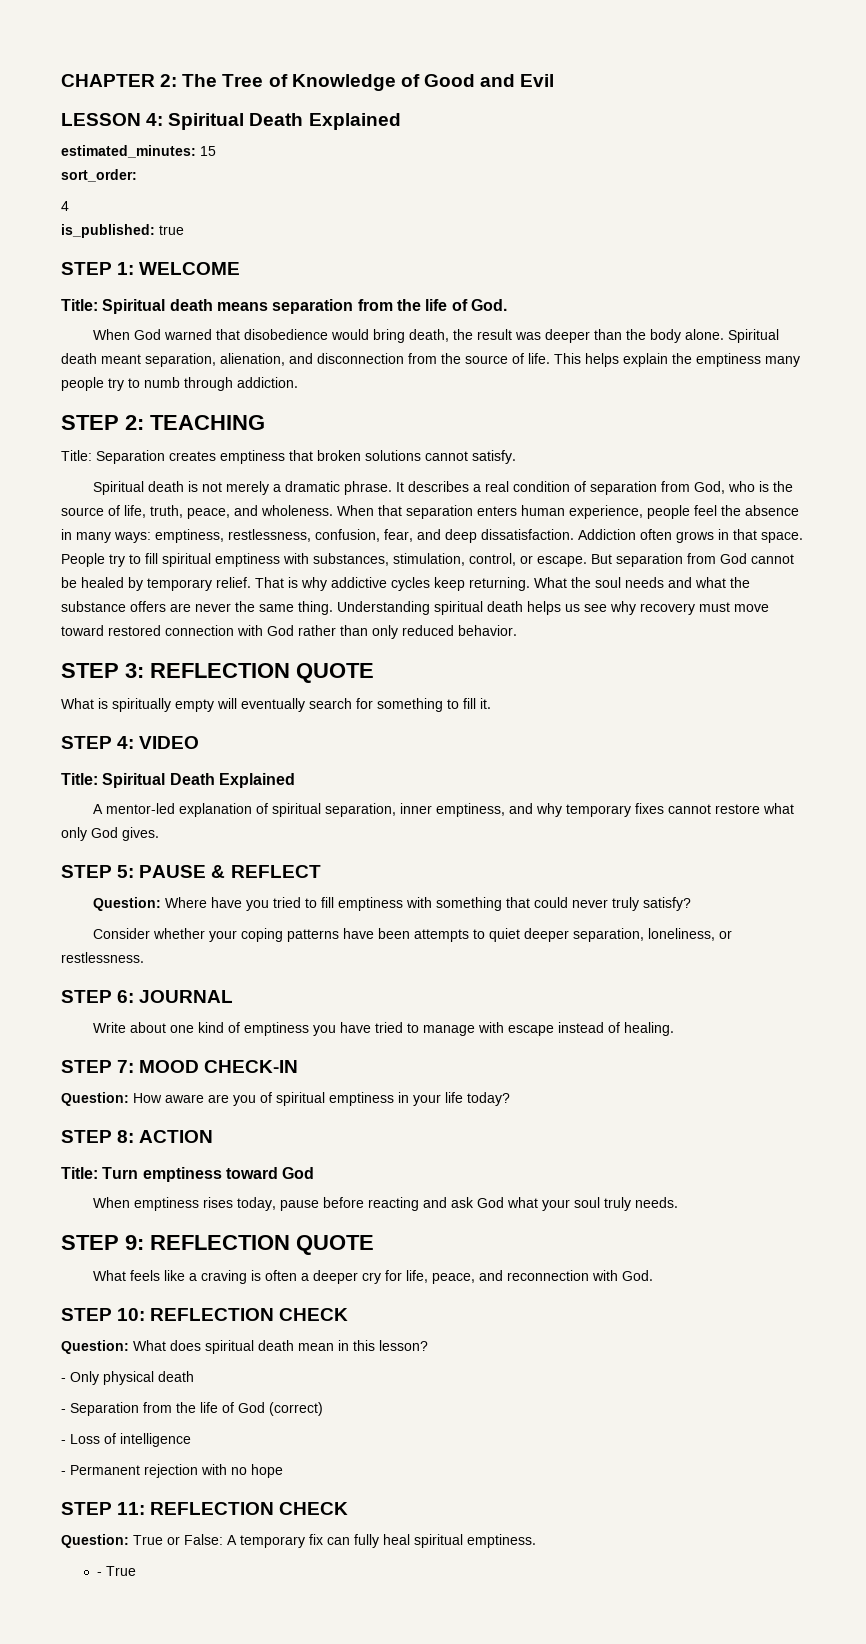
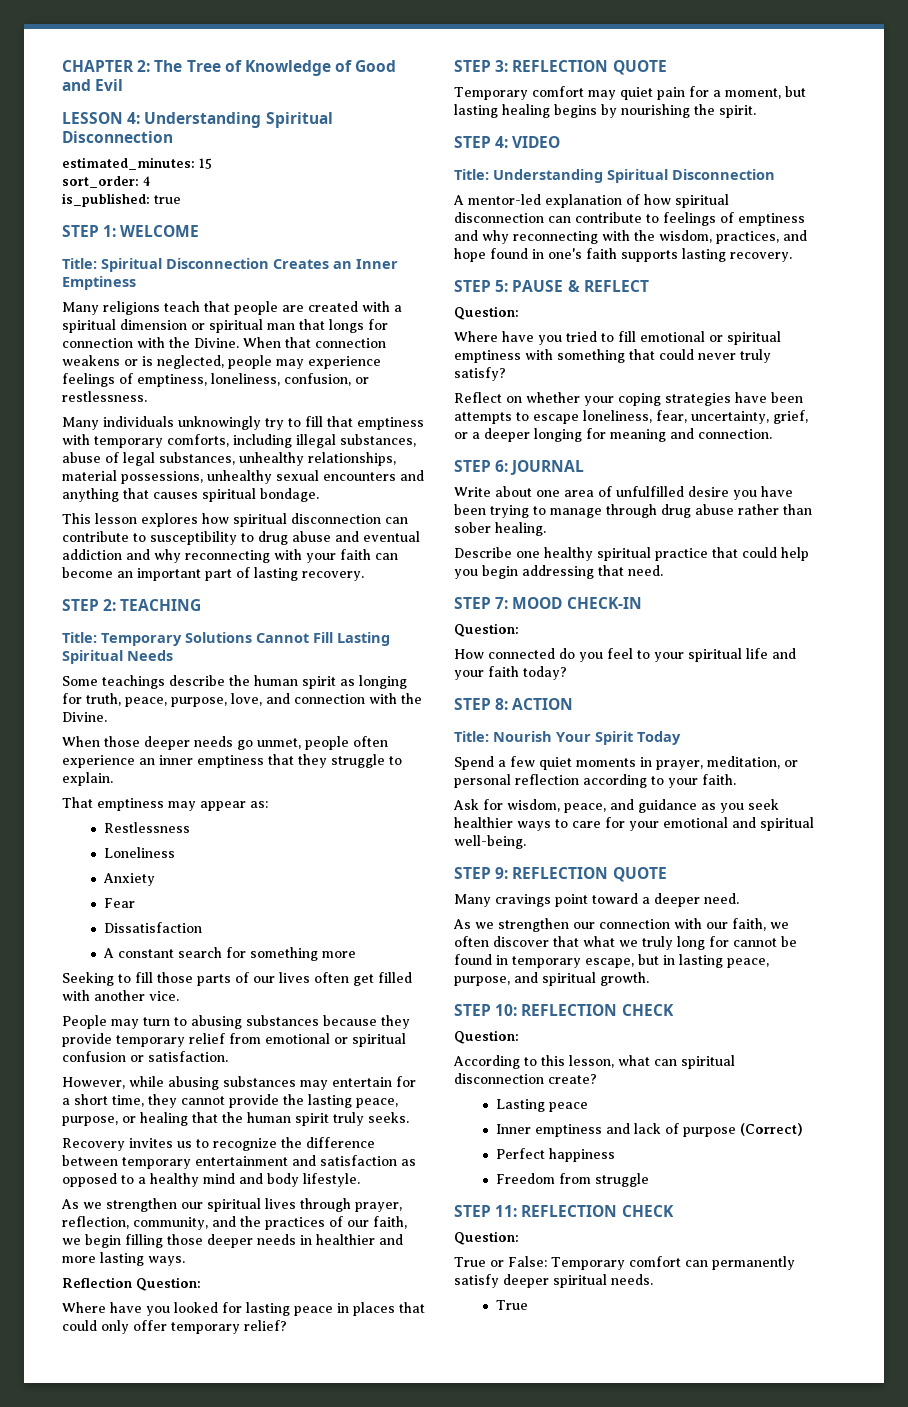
[168,113,401,130] Spiritual Death Explained -> [144,112,333,128] [62,131,173,143] Understanding Spiritual Disconnection
(137, 175) // -> (139, 182) none
[169,299,507,314] [93,329,780,343] [61,353,800,367] [61,377,298,391] [61,415,265,430] [61,450,516,464] [93,481,794,495] [61,505,799,519] [61,529,803,543] [61,553,794,567] [61,577,750,591] [61,601,769,615] [61,625,517,639] [61,663,374,683] [61,698,491,712] death means separation from the life of God. // When God warned that disobedience would bring death, the result was deeper than the body alone. Spiritual death meant separation, alienation, and disconnection from the source of life. This helps explain the emptiness many people try to numb through addiction. // STEP 2: TEACHING // Title: Separation creates emptiness that broken solutions cannot satisfy. // Spiritual death is not merely a dramatic phrase. It describes a real condition of separation from God, who is the source of life, truth, peace, and wholeness. When that separation enters human experience, people feel the absence in many ways: emptiness, restlessness, confusion, fear, and deep dissatisfaction. Addiction often grows in that space. People try to fill spiritual emptiness with substances, stimulation, control, or escape. But separation from God cannot be healed by temporary relief. That is why addictive cycles keep returning. What the soul needs and what the substance offers are never the same thing. Understanding spiritual death helps us see why recovery must move toward restored connection with God rather than only reduced behavior. // STEP 3: REFLECTION QUOTE // What is spiritually empty will eventually search for something to fill it. -> [166,258,398,269] [62,276,136,290] [62,301,402,315] [62,319,388,333] [62,337,386,348] [62,355,381,369] [62,373,369,387] [62,391,147,402] [62,416,424,430] [62,434,416,448] [62,452,396,466] [62,470,424,484] [62,488,319,502] [62,513,408,527] [62,531,420,545] [62,549,398,563] [62,567,364,581] [62,599,202,611] [62,632,390,646] [62,650,173,664] [62,675,407,689] [62,693,422,707] [62,712,107,722] [62,736,388,750] [62,754,402,768] [62,772,113,786] [62,797,268,811] [103,822,190,833] [103,847,175,858] [102,873,155,886] [103,898,135,908] [103,922,202,933] [102,947,356,961] [62,972,412,986] [62,990,179,1001] [62,1015,410,1029] [62,1033,406,1047] [62,1051,228,1062] [62,1076,416,1090] [62,1094,398,1108] [62,1112,409,1126] [62,1137,375,1151] [62,1155,416,1169] [62,1173,360,1187] [61,1198,402,1212] [62,1216,407,1230] [62,1234,403,1248] [62,1252,185,1266] [62,1277,201,1291] [62,1302,425,1316] [62,1320,287,1334] [454,60,667,75] [454,86,806,100] [454,104,756,118] Disconnection Creates an Inner Emptiness // Many religions teach that people are created with a spiritual dimension or spiritual man that longs for connection with the Divine. When that connection weakens or is neglected, people may experience feelings of emptiness, loneliness, confusion, or restlessness. // Many individuals unknowingly try to fill that emptiness with temporary comforts, including illegal substances, abuse of legal substances, unhealthy relationships, material possessions, unhealthy sexual encounters and anything that causes spiritual bondage. // This lesson explores how spiritual disconnection can contribute to susceptibility to drug abuse and eventual addiction and why reconnecting with your faith can become an important part of lasting recovery. // STEP 2: TEACHING // Title: Temporary Solutions Cannot Fill Lasting Spiritual Needs // Some teachings describe the human spirit as longing for truth, peace, purpose, love, and connection with the Divine. // When those deeper needs go unmet, people often experience an inner emptiness that they struggle to explain. // That emptiness may appear as: // Restlessness // Loneliness // Anxiety // Fear // Dissatisfaction // A constant search for something more // Seeking to fill those parts of our lives often get filled with another vice. // People may turn to abusing substances because they provide temporary relief from emotional or spiritual confusion or satisfaction. // However, while abusing substances may entertain for a short time, they cannot provide the lasting peace, purpose, or healing that the human spirit truly seeks. // Recovery invites us to recognize the difference between temporary entertainment and satisfaction as opposed to a healthy mind and body lifestyle. // As we strengthen our spiritual lives through prayer, reflection, community, and the practices of our faith, we begin filling those deeper needs in healthier and more lasting ways. // Reflection Question: // Where have you looked for lasting peace in places that could only offer temporary relief? // STEP 3: REFLECTION QUOTE // Temporary comfort may quiet pain for a moment, but lasting healing begins by nourishing the spirit.
[102,773,295,788] Spiritual Death Explained -> [493,169,775,183] Understanding Spiritual Disconnection
[272,803,795,817] [61,827,159,841] spiritual separation, inner emptiness, and why temporary fixes cannot restore what only God gives. -> [644,194,729,208] [454,212,805,226] [454,230,807,244] [454,248,792,262] how spiritual disconnection can contribute to feelings of emptiness and why reconnecting with the wisdom, practices, and hope found in one's faith supports lasting recovery.
(162, 904) none -> (519, 313) //
(335, 902) none -> [640,331,781,345] emotional or spiritual
[93,928,151,939] Consider -> [454,392,522,403] Reflect on
[287,929,340,942] patterns -> [665,393,731,406] strategies
[489,928,733,942] [61,952,144,963] quiet deeper separation, loneliness, or restlessness. -> [533,410,808,424] [454,428,772,442] escape loneliness, fear, uncertainty, grief, or a deeper longing for meaning and connection.
[198,1022,675,1036] kind of emptiness you have tried to manage with escape instead of healing. -> [564,486,793,500] [454,504,812,518] [454,522,546,536] [454,547,809,561] [454,565,663,579] area of unfulfilled desire you have been trying to manage through drug abuse rather than sober healing. // Describe one healthy spiritual practice that could help you begin addressing that need.
[133,1092,463,1106] How aware are you of spiritual emptiness in your life -> [454,648,796,662] [454,666,519,680] // How connected do you feel to your spiritual life and your faith
[102,1167,315,1182] [93,1197,679,1211] [61,1235,374,1255] [93,1270,654,1284] Turn emptiness toward God // When emptiness rises today, pause before reacting and ask God what your soul truly needs. // STEP 9: REFLECTION QUOTE // What feels like a craving is often a deeper cry for life, peace, and reconnection with God. -> [493,731,681,745] [454,756,798,770] [454,774,736,788] [453,799,779,813] [454,817,814,831] [454,835,526,849] [454,867,667,882] [454,893,739,907] [453,918,789,932] [454,936,797,950] [454,954,769,968] [454,972,649,986] Nourish Your Spirit Today // Spend a few quiet moments in prayer, meditation, or personal reflection according to your faith. // Ask for wisdom, peace, and guidance as you seek healthier ways to care for your emotional and spiritual well-being. // STEP 9: REFLECTION QUOTE // Many cravings point toward a deeper need. // As we strengthen our connection with our faith, we often discover that what we truly long for cannot be found in temporary escape, but in lasting peace, purpose, and spiritual growth.
[133,1340,428,1354] [61,1371,194,1385] [61,1402,323,1416] [61,1433,191,1447] [61,1464,283,1478] What does spiritual death mean in this lesson? // - Only physical death // - Separation from the life of God (correct) // - Loss of intelligence // - Permanent rejection with no hope -> [453,1055,735,1069] [454,1073,597,1084] [495,1099,588,1112] [495,1123,803,1137] [495,1148,615,1162] [495,1173,649,1187] // According to this lesson, what can spiritual disconnection create? // Lasting peace // Inner emptiness and lack of purpose (Correct) // Perfect happiness // Freedom from struggle
(129, 1541) none -> (519, 1238) //
[227,1534,536,1548] [96,1572,102,1576] A temporary fix can fully heal spiritual emptiness. // - -> [551,1256,795,1270] [454,1274,653,1288] Temporary comfort can permanently satisfy deeper spiritual needs. //

